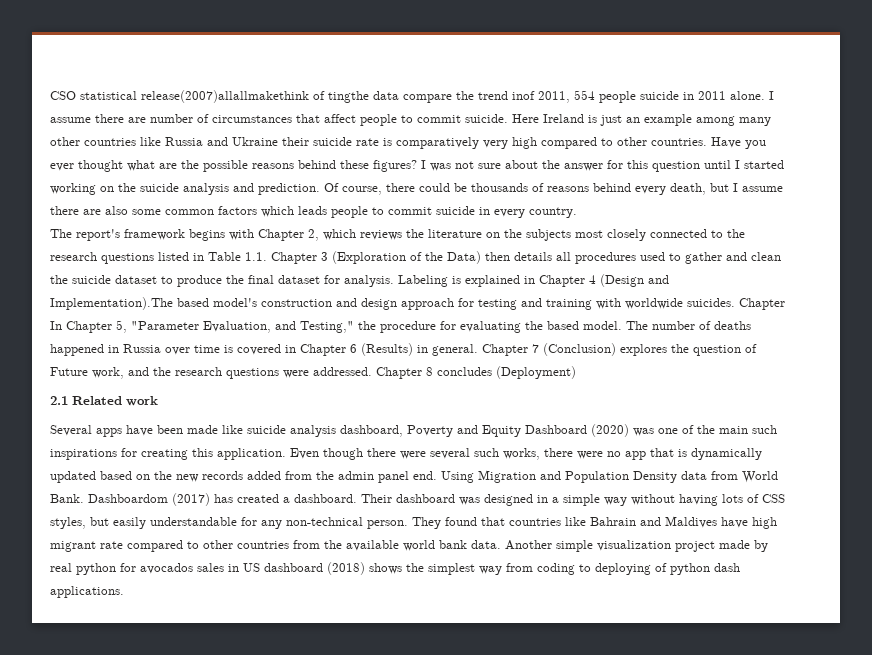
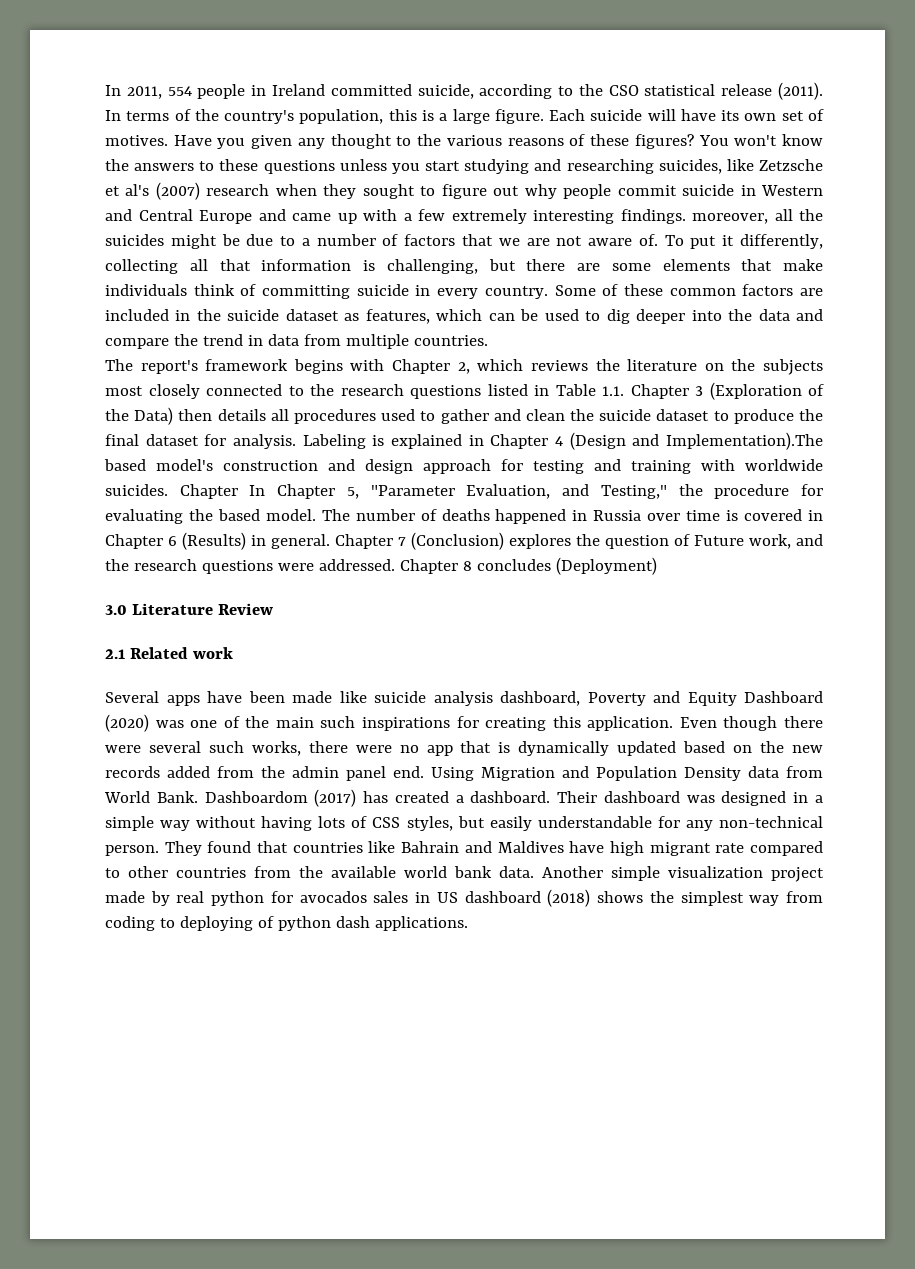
[50,90,774,103] [50,114,771,126] [50,137,766,149] [50,160,784,172] [50,183,783,195] [50,206,577,218] CSO statistical release(2007)allallmakethink of tingthe data compare the trend inof 2011, 554 people suicide in 2011 alone. I assume there are number of circumstances that affect people to commit suicide. Here Ireland is just an example among many other countries like Russia and Ukraine their suicide rate is comparatively very high compared to other countries. Have you ever thought what are the possible reasons behind these figures? I was not sure about the answer for this question until I started working on the suicide analysis and prediction. Of course, there could be thousands of reasons behind every death, but I assume there are also some common factors which leads people to commit suicide in every country. -> [105,82,824,100] [105,109,825,124] [105,134,824,149] [105,159,823,174] [105,182,824,200] [105,209,823,224] [105,234,824,249] [105,259,823,274] [105,284,824,299] [105,309,824,324] [105,334,488,349] In 2011, 554 people in Ireland committed suicide, according to the CSO statistical release (2011). In terms of the country's population, this is a large figure. Each suicide will have its own set of motives. Have you given any thought to the various reasons of these figures? You won't know the answers to these questions unless you start studying and researching suicides, like Zetzsche et al's (2007) research when they sought to figure out why people commit suicide in Western and Central Europe and came up with a few extremely interesting findings. moreover, all the suicides might be due to a number of factors that we are not aware of. To put it differently, collecting all that information is challenging, but there are some elements that make individuals think of committing suicide in every country. Some of these common factors are included in the suicide dataset as features, which can be used to dig deeper into the data and compare the trend in data from multiple countries.
(576, 372) none -> [105,603,273,615] // 3.0 Literature Review

